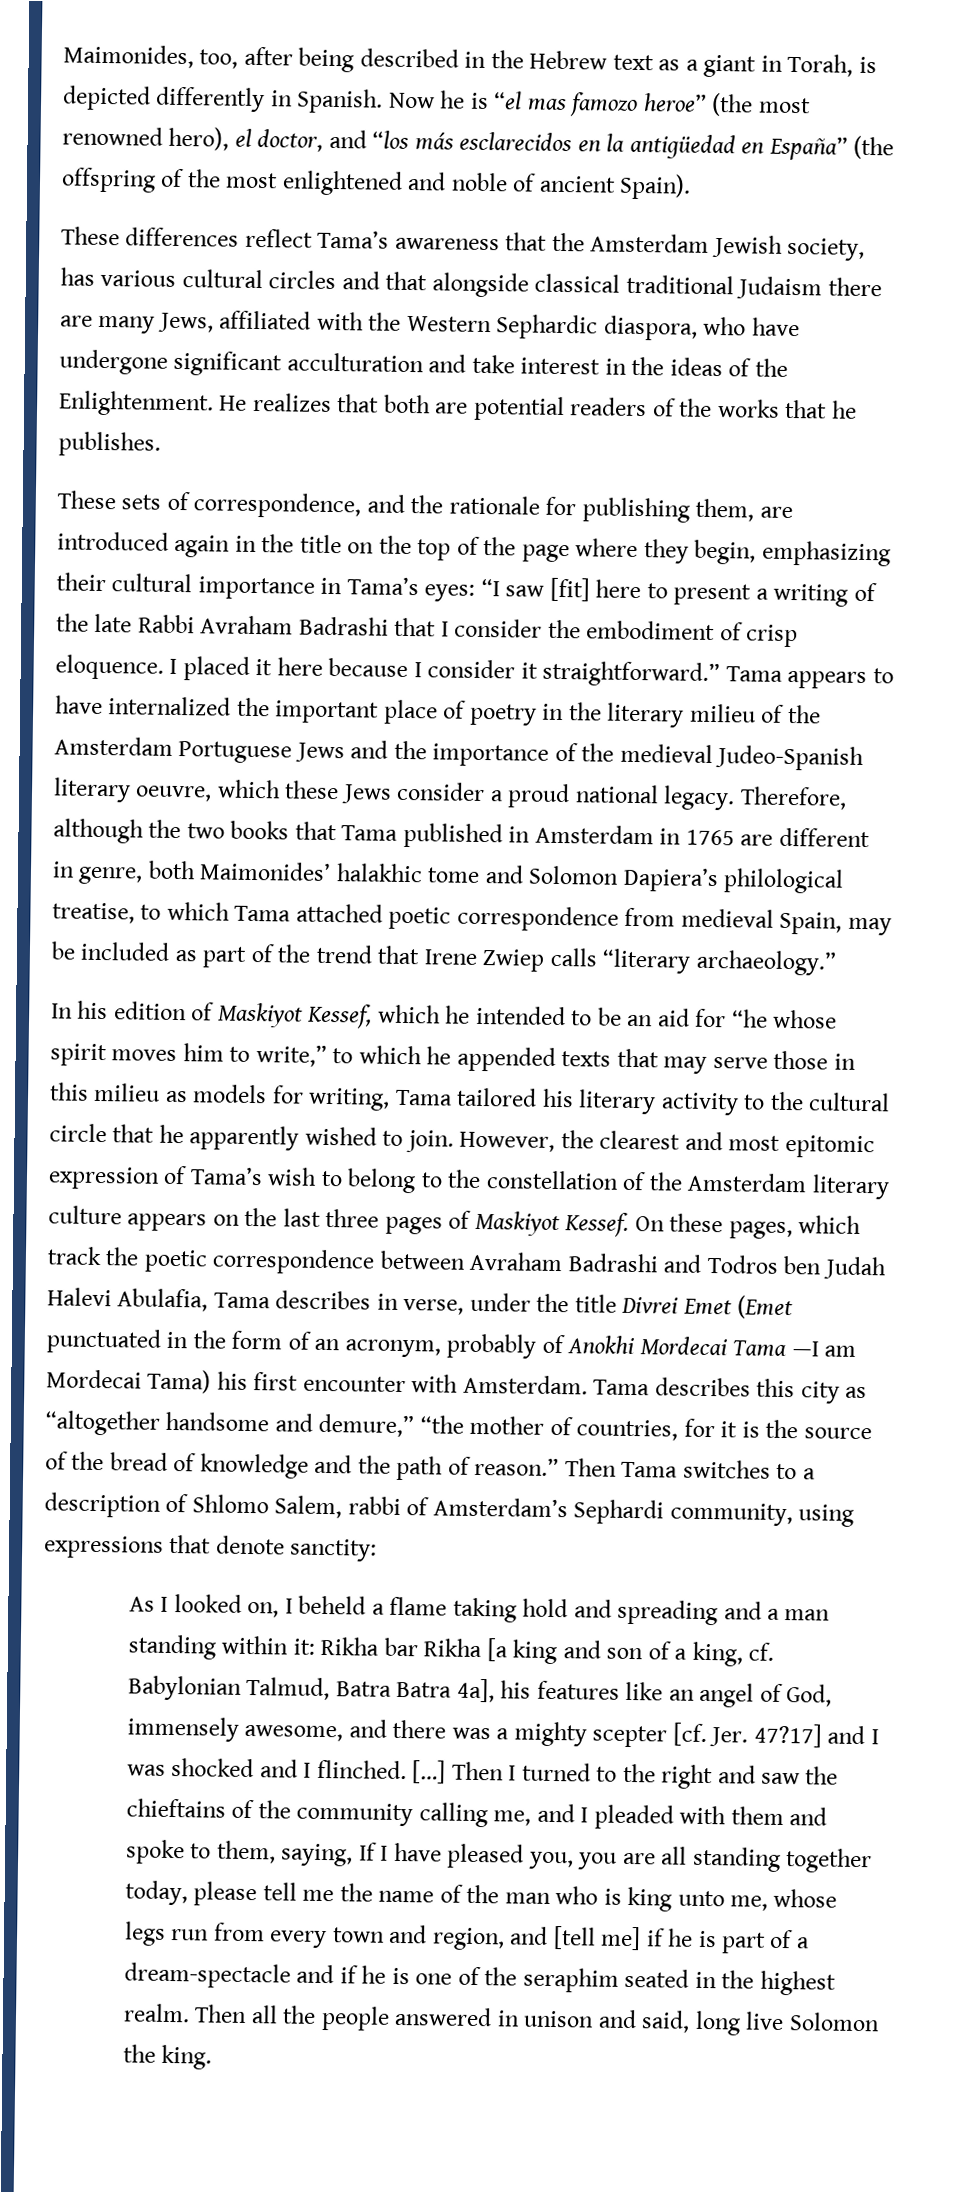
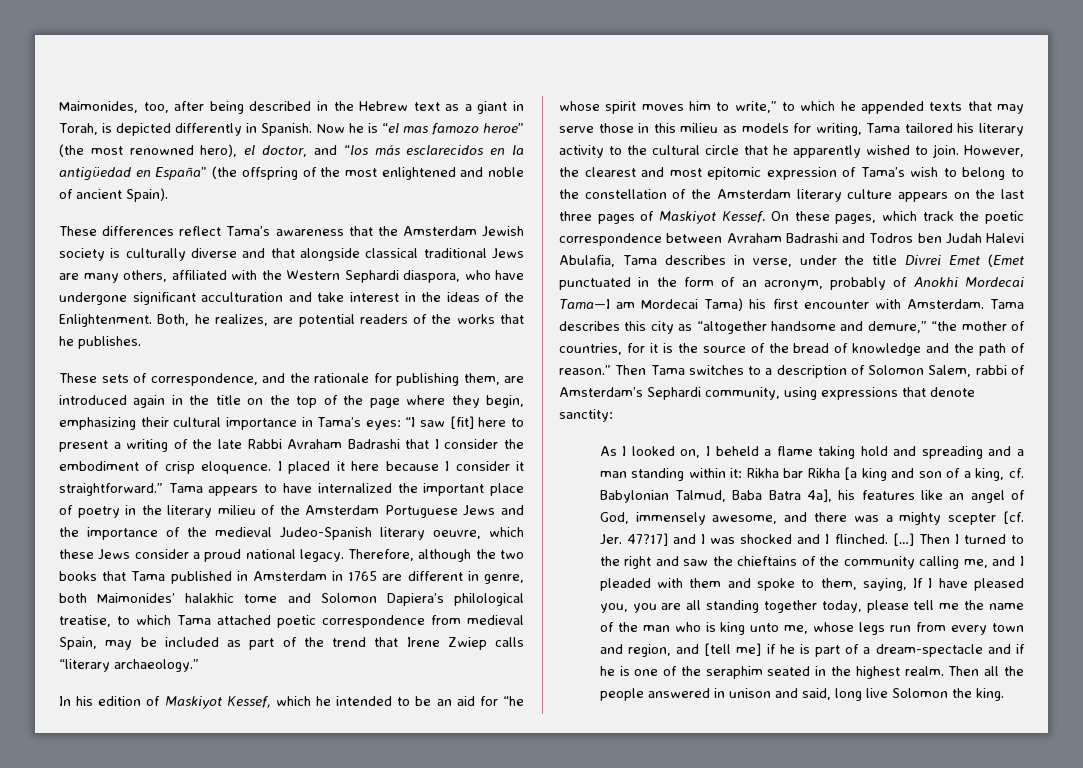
[787,237,866,261] [60,267,337,290] society, has various cultural circles -> [59,248,237,261] society is culturally diverse
[736,276,882,300] Judaism there -> [491,248,524,259] Jews
[157,312,214,333] Jews, -> [123,270,167,282] others,
[496,314,599,340] Sephardic -> [344,270,399,283] Sephardi
[219,392,431,414] He realizes that both -> [157,314,268,326] Both, he realizes,
[732,1340,819,1357] Tama —I -> [559,299,610,309] Tama—I
[191,1494,269,1514] Shlomo -> [868,365,925,375] Solomon
[335,1681,392,1697] Batra -> [732,490,763,500] Baba

